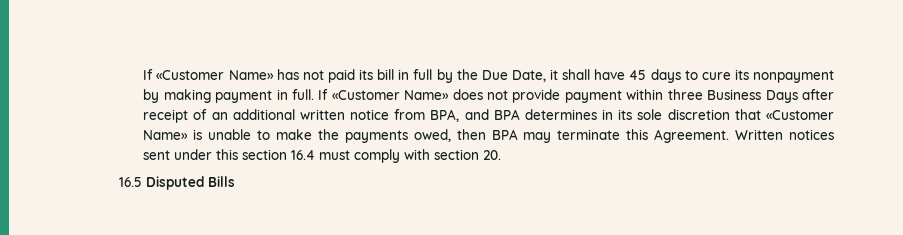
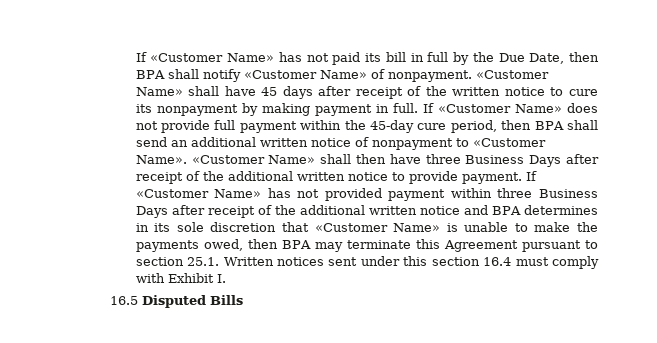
[549,69,681,83] it shall have 45 days -> [568,52,599,62] [135,69,549,82] [135,86,545,99] then BPA shall notify «Customer Name» of nonpayment. «Customer Name» shall have 45 days after receipt of the written notice
(561, 96) none -> [214,120,598,133] [135,137,546,150] [135,154,599,167] [135,171,537,184] [135,188,382,201] full payment within the 45-day cure period, then BPA shall send an additional written notice of nonpayment to «Customer Name». «Customer Name» shall then have three Business Days after receipt of the additional written notice to provide payment. If «Customer Name» has not provided
[211,109,460,122] an additional written notice from BPA, -> [274,205,460,215] the additional written notice
[654,129,730,143] Agreement. -> [443,240,599,252] [135,257,220,266] Agreement pursuant to section 25.1.
[434,149,502,160] section 20. -> [167,273,226,283] Exhibit I.

